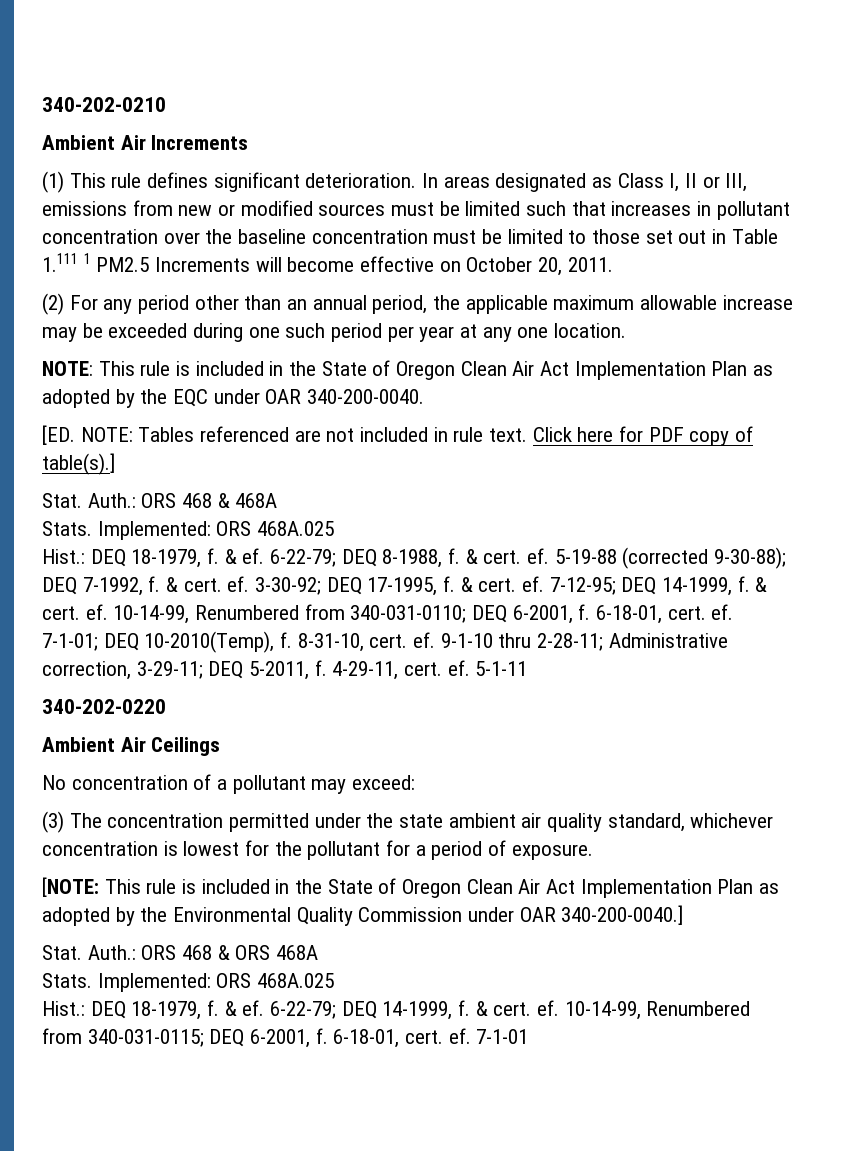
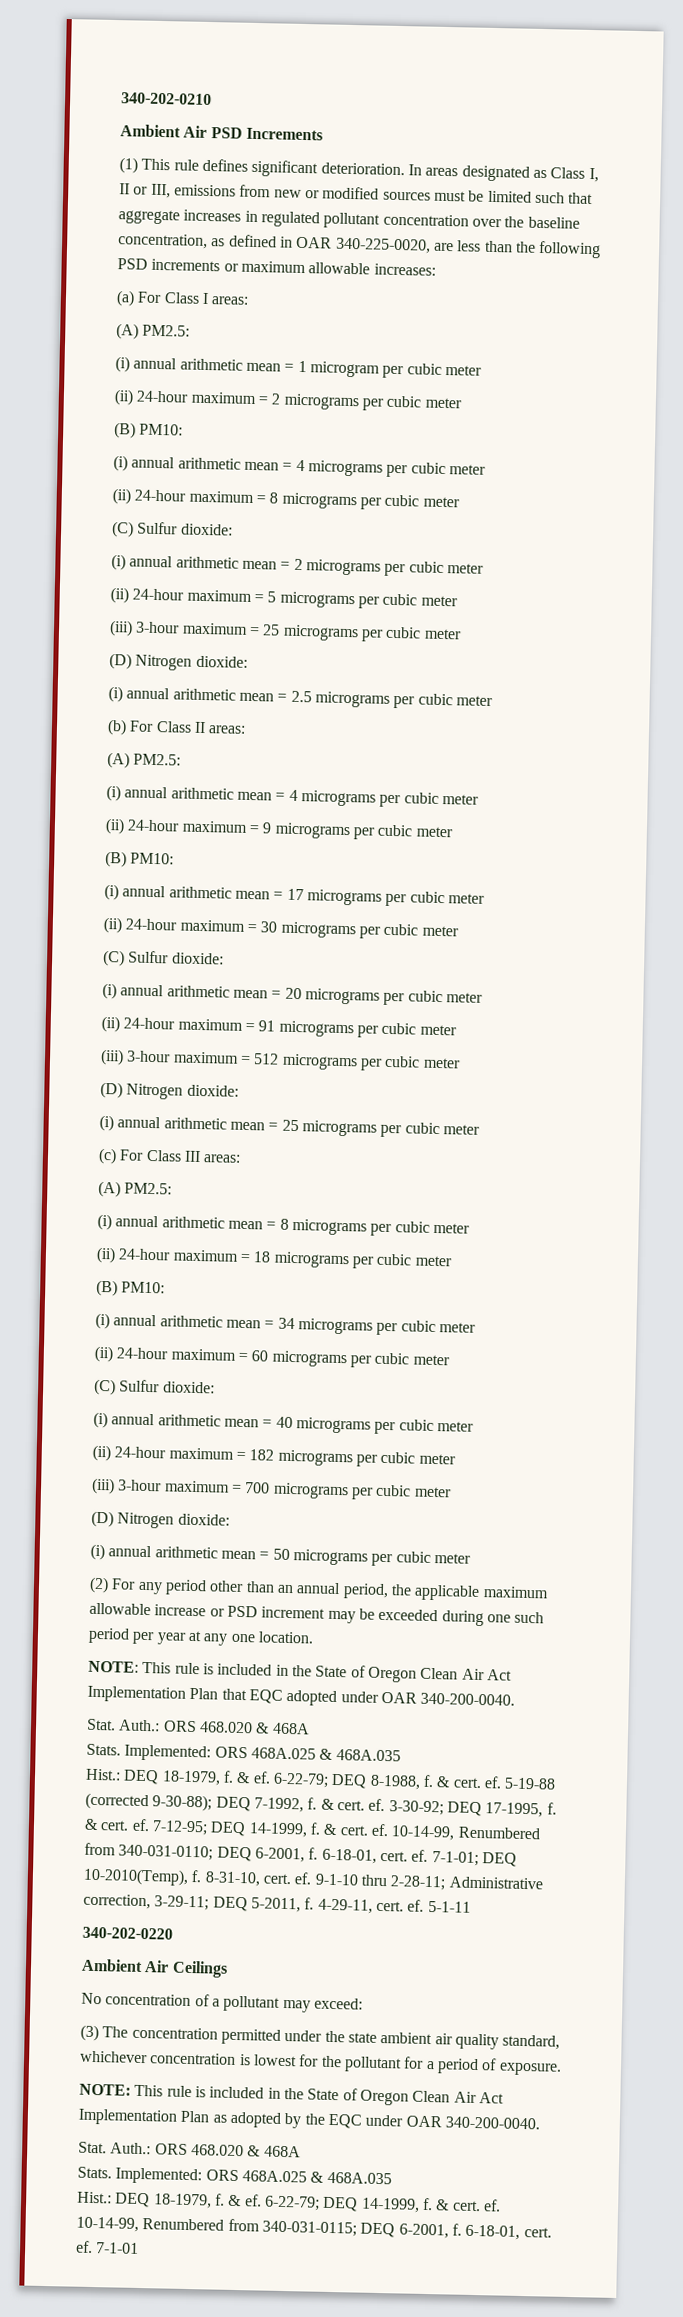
(146, 142) none -> [210,127,243,139] PSD
(606, 208) none -> [118,209,180,225] aggregate
(712, 208) none -> [260,211,320,228] regulated
[311,229,778,244] [42,253,613,276] concentration must be limited to those set out in Table 1.111 1 PM2.5 Increments will become effective on October 20, 2011. -> [118,233,602,259] [117,258,436,276] [116,290,250,307] [116,323,191,340] [115,356,482,379] [114,389,462,411] [114,422,184,439] [113,455,486,478] [112,488,460,510] [111,521,233,538] [111,554,484,577] [110,587,458,609] [109,620,462,642] [109,653,248,671] [108,686,493,709] [107,719,247,736] [107,752,182,769] [106,785,479,808] [105,817,453,840] [105,850,175,868] [104,883,485,907] [103,916,459,939] [102,949,224,967] [102,982,483,1006] [101,1015,457,1038] [100,1048,461,1071] [100,1081,239,1100] [99,1114,480,1138] [98,1147,242,1165] [98,1180,173,1198] [97,1213,470,1237] [96,1246,452,1269] [96,1279,166,1297] [95,1312,476,1336] [94,1345,450,1368] [93,1378,215,1396] [93,1411,474,1435] [92,1444,456,1467] [91,1477,452,1500] [91,1510,230,1529] [90,1543,471,1567] concentration, as defined in OAR 340-225-0020, are less than the following PSD increments or maximum allowable increases: // (a) For Class I areas: // (A) PM2.5: // (i) annual arithmetic mean = 1 microgram per cubic meter // (ii) 24-hour maximum = 2 micrograms per cubic meter // (B) PM10: // (i) annual arithmetic mean = 4 micrograms per cubic meter // (ii) 24-hour maximum = 8 micrograms per cubic meter // (C) Sulfur dioxide: // (i) annual arithmetic mean = 2 micrograms per cubic meter // (ii) 24-hour maximum = 5 micrograms per cubic meter // (iii) 3-hour maximum = 25 micrograms per cubic meter // (D) Nitrogen dioxide: // (i) annual arithmetic mean = 2.5 micrograms per cubic meter // (b) For Class II areas: // (A) PM2.5: // (i) annual arithmetic mean = 4 micrograms per cubic meter // (ii) 24-hour maximum = 9 micrograms per cubic meter // (B) PM10: // (i) annual arithmetic mean = 17 micrograms per cubic meter // (ii) 24-hour maximum = 30 micrograms per cubic meter // (C) Sulfur dioxide: // (i) annual arithmetic mean = 20 micrograms per cubic meter // (ii) 24-hour maximum = 91 micrograms per cubic meter // (iii) 3-hour maximum = 512 micrograms per cubic meter // (D) Nitrogen dioxide: // (i) annual arithmetic mean = 25 micrograms per cubic meter // (c) For Class III areas: // (A) PM2.5: // (i) annual arithmetic mean = 8 micrograms per cubic meter // (ii) 24-hour maximum = 18 micrograms per cubic meter // (B) PM10: // (i) annual arithmetic mean = 34 micrograms per cubic meter // (ii) 24-hour maximum = 60 micrograms per cubic meter // (C) Sulfur dioxide: // (i) annual arithmetic mean = 40 micrograms per cubic meter // (ii) 24-hour maximum = 182 micrograms per cubic meter // (iii) 3-hour maximum = 700 micrograms per cubic meter // (D) Nitrogen dioxide: // (i) annual arithmetic mean = 50 micrograms per cubic meter
(793, 302) none -> [209,1605,326,1619] or PSD increment
[753,365,774,376] [42,389,425,408] [42,425,754,446] [42,453,115,475] [42,493,278,508] [42,521,335,540] as adopted by the EQC under OAR 340-200-0040. // [ED. NOTE: Tables referenced are not included in rule text. Click here for PDF copy of table(s).] // Stat. Auth.: ORS 468 & 468A // Stats. Implemented: ORS 468A.025 -> [221,1688,516,1707] [86,1718,310,1735] [86,1743,401,1762] that EQC adopted under OAR 340-200-0040. // Stat. Auth.: ORS 468.020 & 468A // Stats. Implemented: ORS 468A.025 & 468A.035
[42,877,99,897] [NOTE: -> [79,2083,131,2096] NOTE:
[173,905,684,926] [42,945,319,960] [42,973,335,992] Environmental Quality Commission under OAR 340-200-0040.] // Stat. Auth.: ORS 468 & ORS 468A // Stats. Implemented: ORS 468A.025 -> [327,2113,540,2130] [78,2141,301,2158] [77,2166,392,2185] EQC under OAR 340-200-0040. // Stat. Auth.: ORS 468.020 & 468A // Stats. Implemented: ORS 468A.025 & 468A.035

